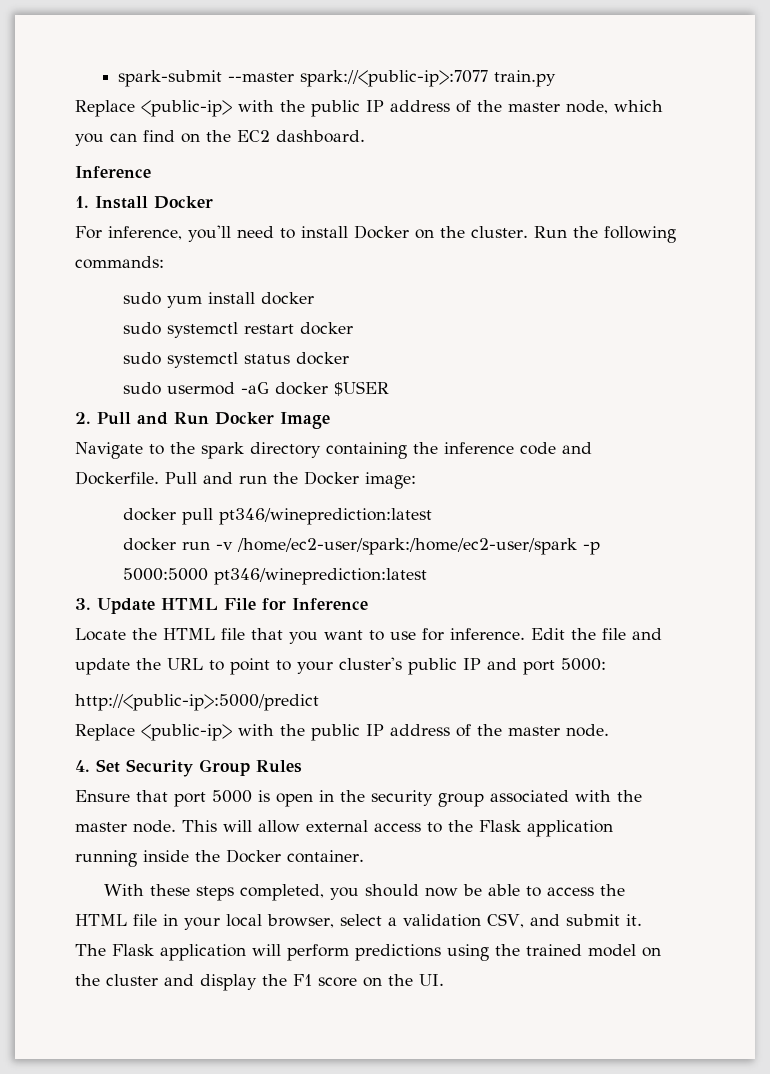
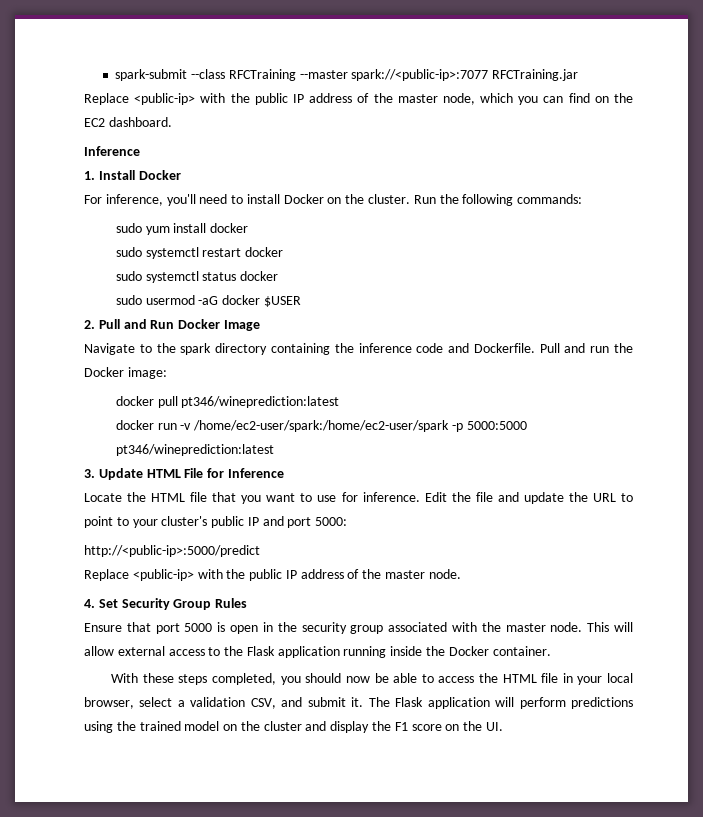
(223, 78) none -> [191,69,296,81] --class RFCTraining
[494,70,557,87] train.py -> [492,69,579,81] RFCTraining.jar

